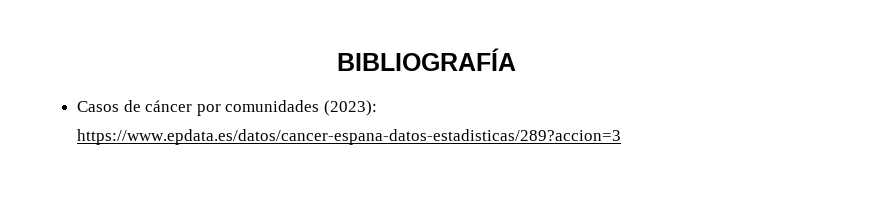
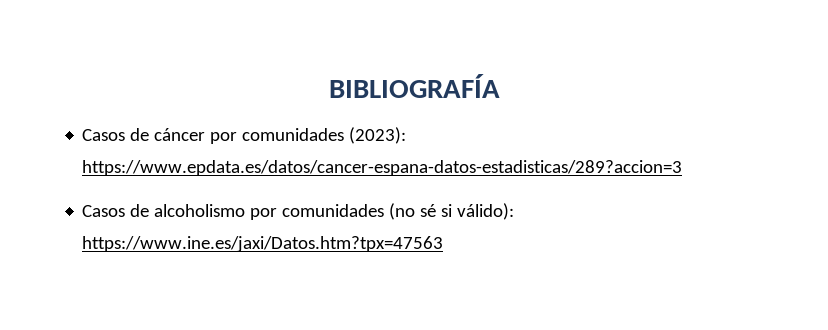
(621, 137) none -> [82,203,515,220] [82,236,444,252] // Casos de alcoholismo por comunidades (no sé si válido): https://www.ine.es/jaxi/Datos.htm?tpx=47563

